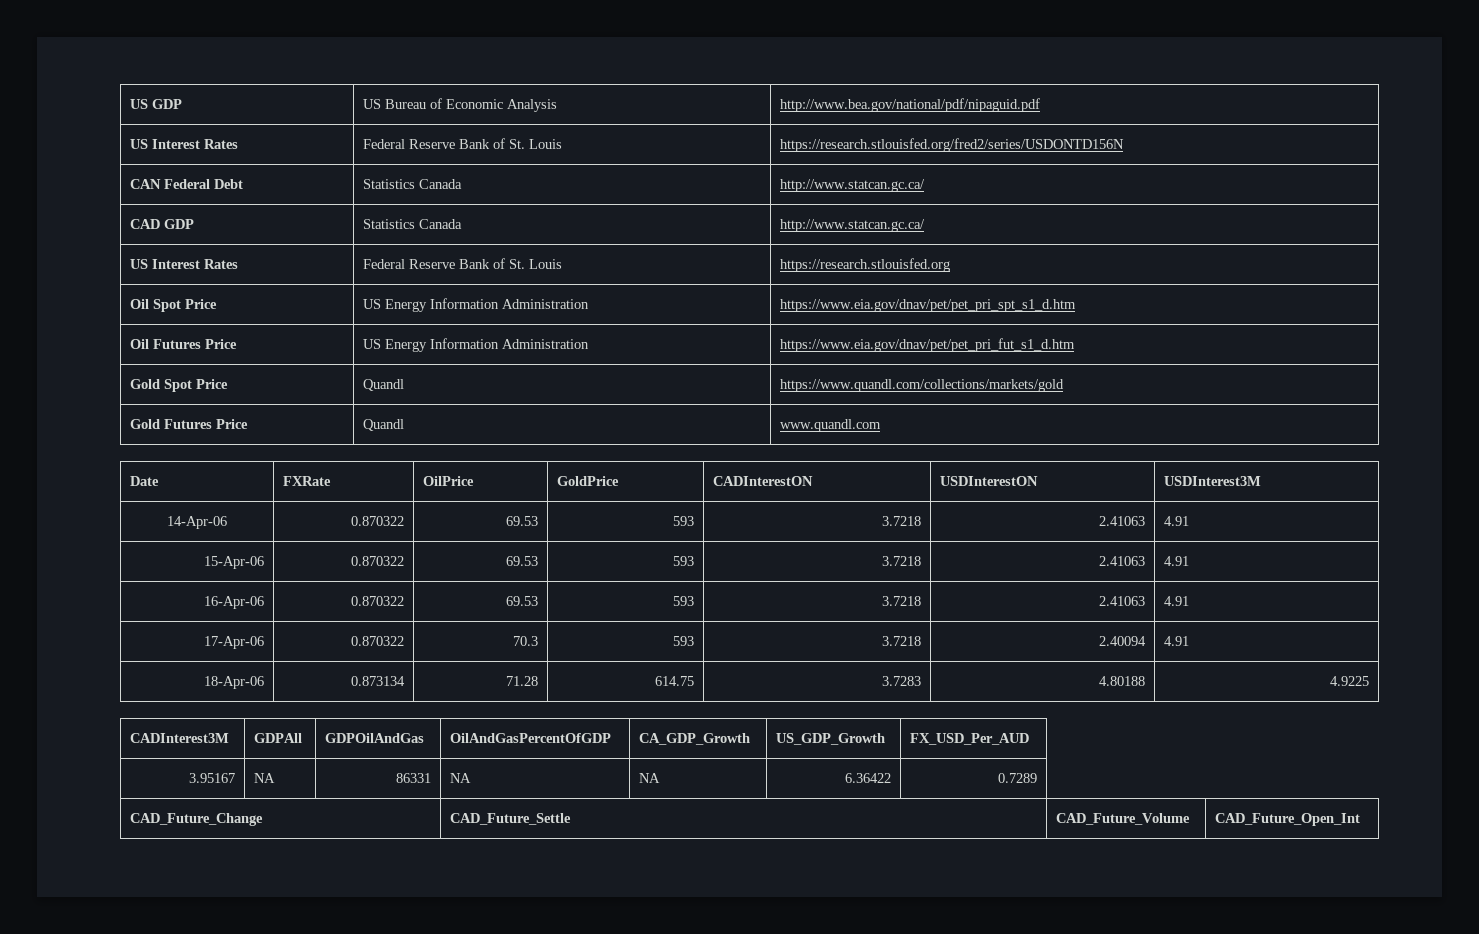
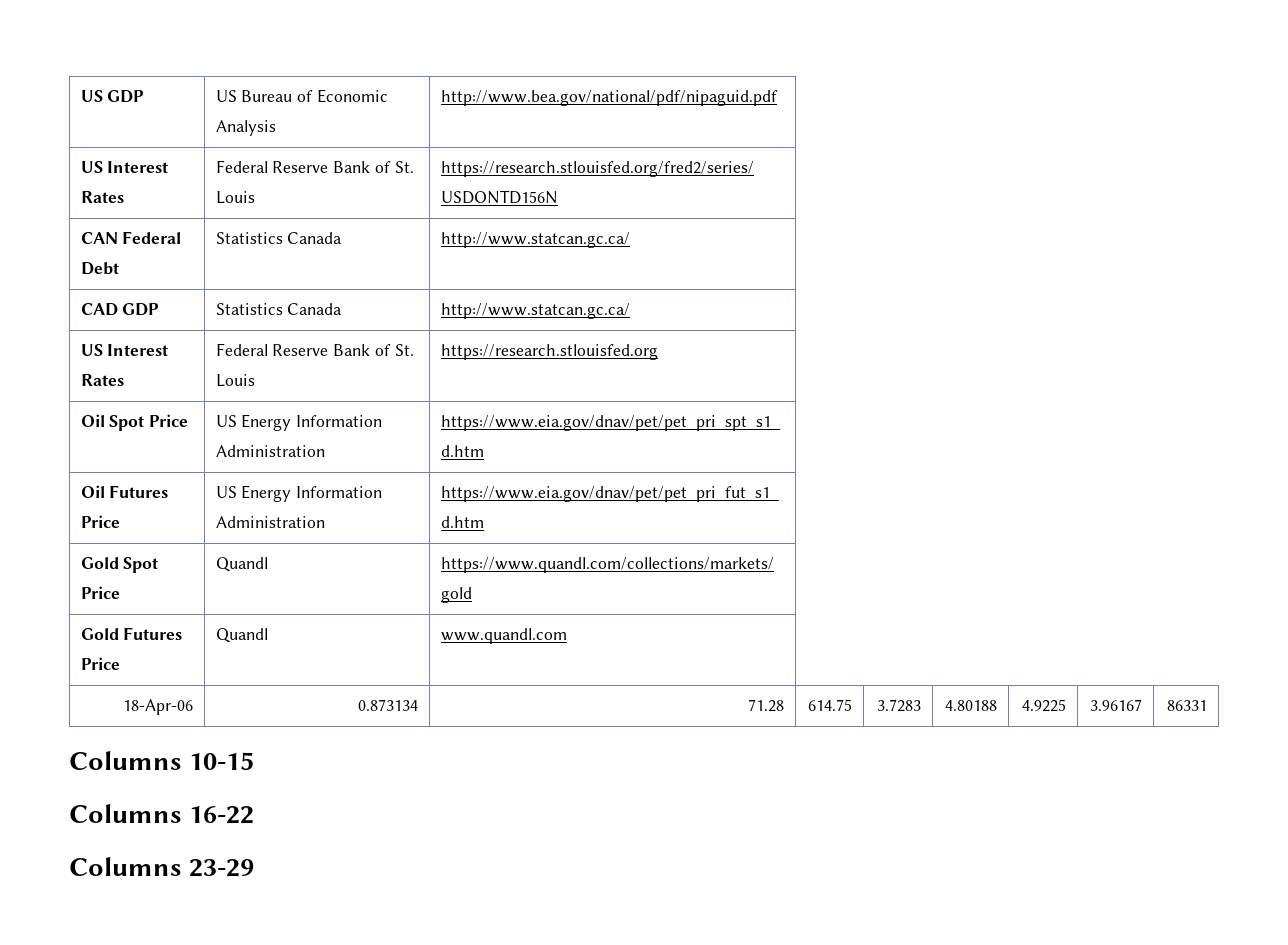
[129,476,159,486] [282,476,331,486] [422,476,474,486] [556,476,619,486] [712,476,813,486] [939,476,1038,486] [1163,476,1261,486] [167,516,227,529] [351,516,405,526] [506,516,539,526] [673,516,695,526] [882,516,922,526] [1099,516,1146,526] [1163,516,1189,526] [204,556,265,569] [351,556,405,566] [506,556,539,566] [673,556,695,566] [882,556,922,566] [1099,556,1146,566] [1163,556,1189,566] [204,596,265,609] [351,596,405,606] [506,596,539,606] [673,596,695,606] [882,596,922,606] [1099,596,1146,606] [1163,596,1189,606] [204,636,265,649] [351,636,405,646] [513,636,539,646] [673,636,695,646] [882,636,922,646] [1099,636,1147,646] [1163,636,1189,646] // Date | FXRate | OilPrice | GoldPrice | CADInterestON | USDInterestON | USDInterest3M // 14-Apr-06 | 0.870322 | 69.53 | 593 | 3.7218 | 2.41063 | 4.91 // 15-Apr-06 | 0.870322 | 69.53 | 593 | 3.7218 | 2.41063 | 4.91 // 16-Apr-06 | 0.870322 | 69.53 | 593 | 3.7218 | 2.41063 | 4.91 // 17-Apr-06 | 0.870322 | 70.3 | 593 | 3.7218 | 2.40094 | 4.91 -> (567, 636) none
[129,733,229,743] [253,733,302,743] [324,733,424,743] [449,733,611,743] [638,733,750,745] [775,733,885,745] [909,733,1029,745] [189,773,236,783] [253,773,275,783] [396,773,432,783] [449,773,471,783] [638,773,660,783] [845,773,892,783] [998,773,1038,783] [129,813,263,826] [449,813,571,825] [1055,813,1190,825] [1214,813,1360,826] // CADInterest3M | GDPAll | GDPOilAndGas | OilAndGasPercentOfGDP | CA_GDP_Growth | US_GDP_Growth | FX_USD_Per_AUD // 3.95167 | NA | 86331 | NA | NA | 6.36422 | 0.7289 // CAD_Future_Change | CAD_Future_Settle | CAD_Future_Volume | CAD_Future_Open_Int -> [1090,699,1143,711] [1167,700,1208,711] [69,751,255,770] [69,804,255,824] [69,857,255,877] | 3.96167 | 86331 // Columns 10-15 // Columns 16-22 // Columns 23-29

